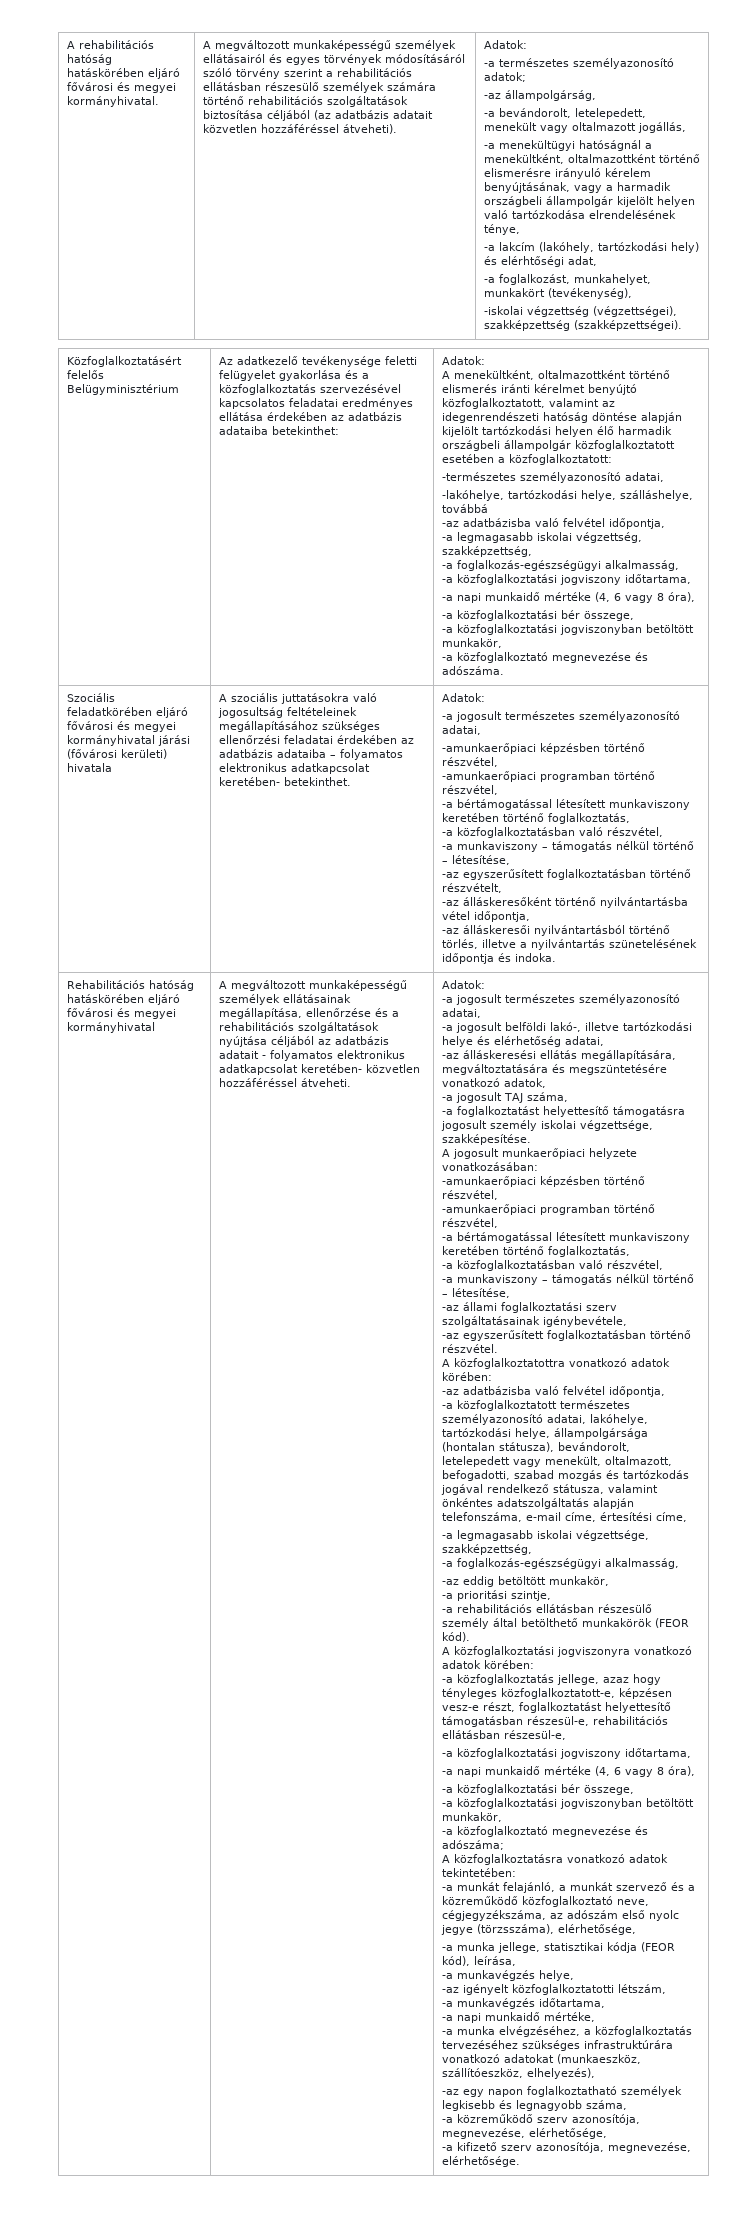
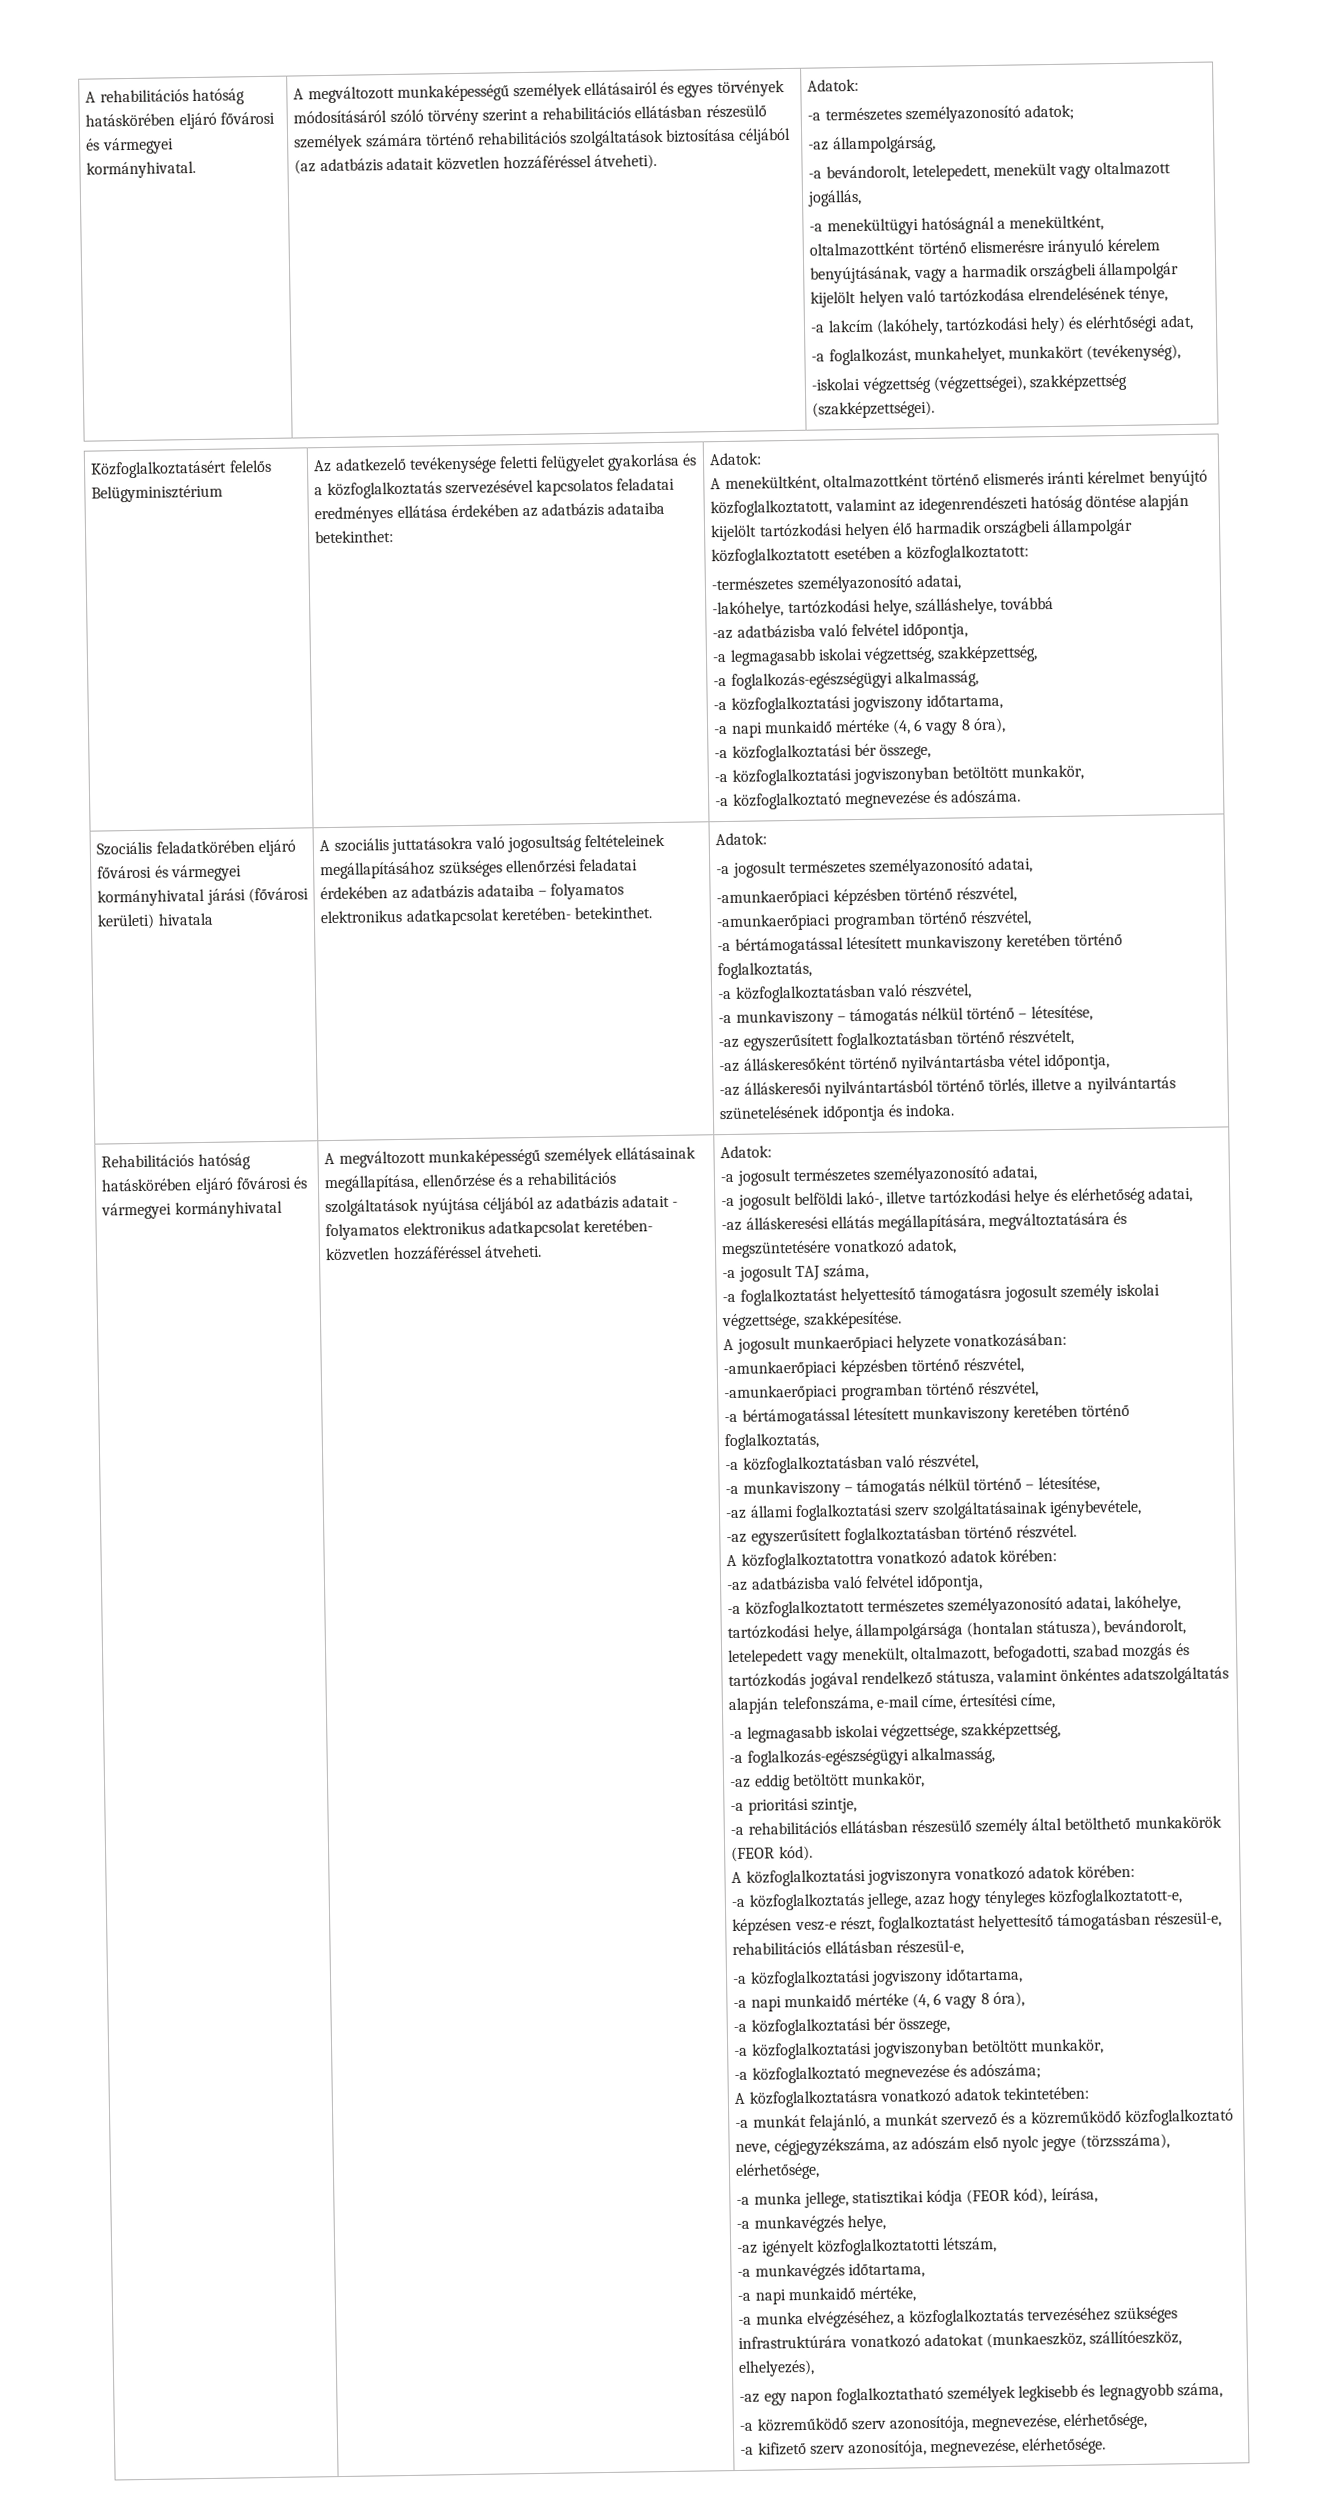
[133,83,176,93] megyei -> [102,137,174,155] vármegyei
[133,722,176,732] megyei -> [170,864,242,882] vármegyei
[133,1009,176,1019] megyei -> [101,1202,173,1220] vármegyei

